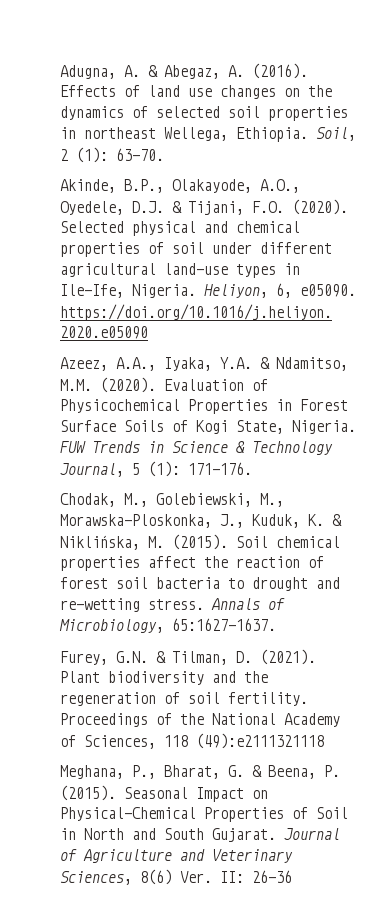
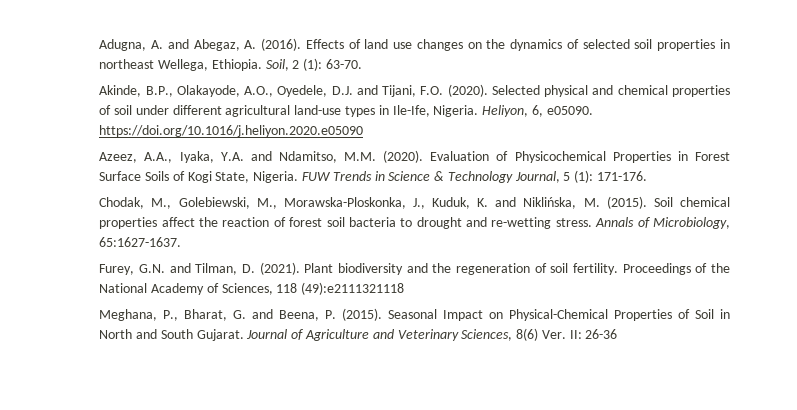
[147,65,158,77] & -> [167,39,189,49] and
[171,201,182,213] & -> [356,85,378,95] and
[259,357,270,369] & -> [250,151,272,161] and
[331,514,342,526] & -> [495,197,517,207] and
[155,651,166,663] & -> [169,263,191,273] and
[251,765,262,777] & -> [252,309,274,319] and

